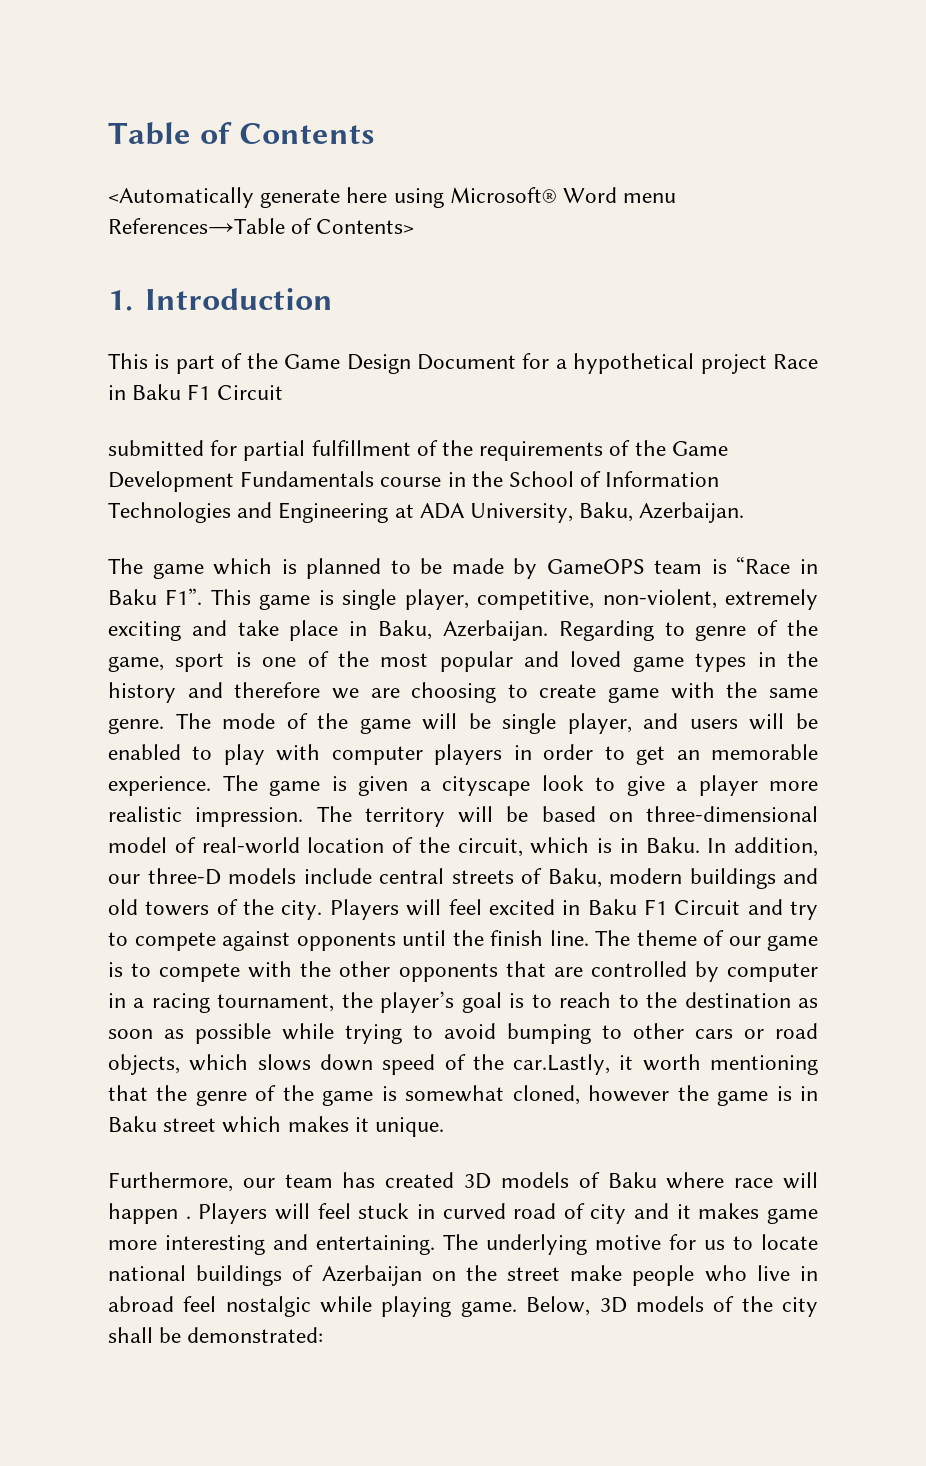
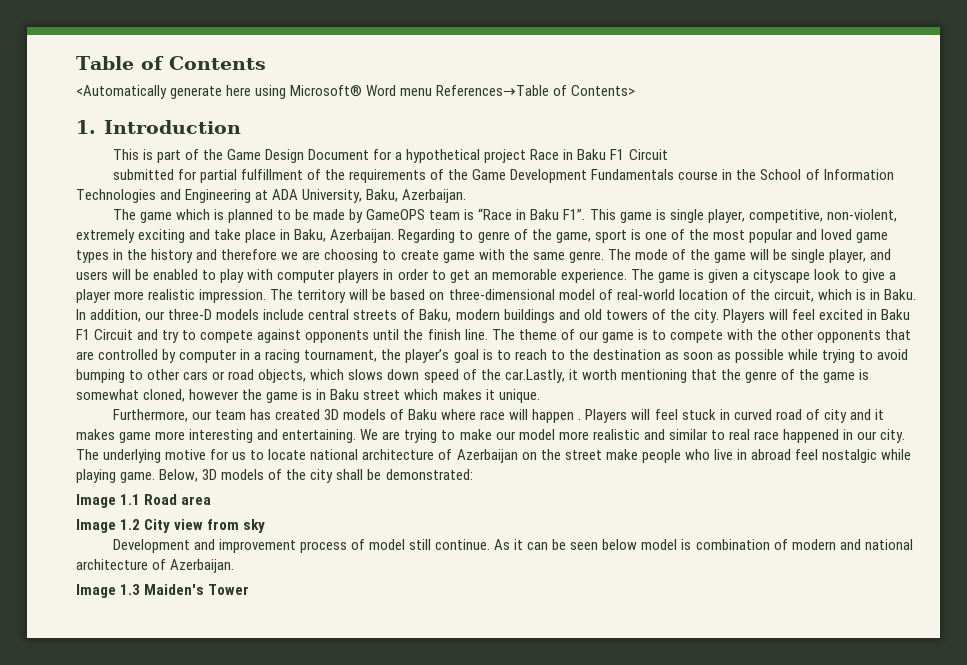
(435, 1245) none -> [360,429,906,443] We are trying to make our model more realistic and similar to real race happened in our city.
[196,1265,283,1286] buildings -> [362,449,435,460] architecture
(324, 1335) none -> [76,494,212,508] [76,519,266,533] [112,539,913,553] [76,559,235,573] [76,584,250,598] // Image 1.1 Road area // Image 1.2 City view from sky // Development and improvement process of model still continue. As it can be seen below model is combination of modern and national architecture of Azerbaijan. // Image 1.3 Maiden's Tower

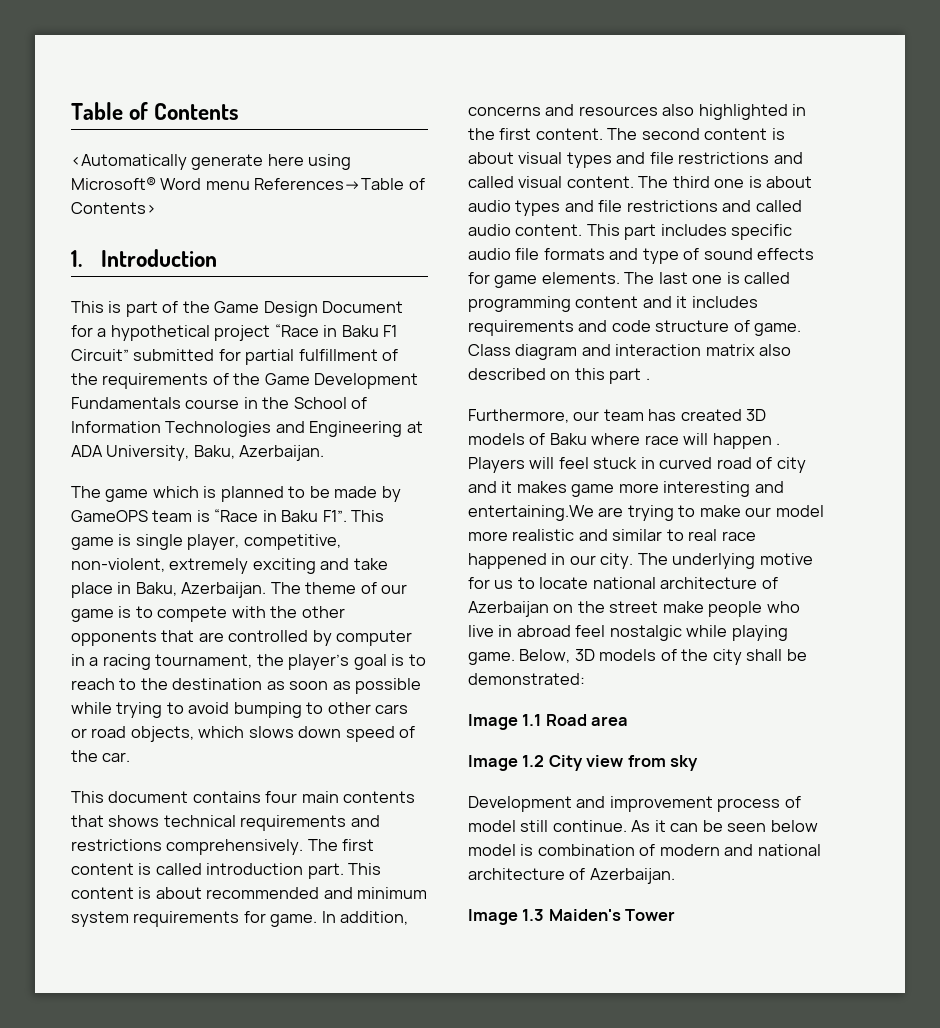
[530,149,668,160] Race in Baku F1 Circuit // -> [274,324,398,337] [71,349,129,361] “Race in Baku F1 Circuit”
[398,229,889,243] [76,249,892,263] [76,269,897,283] [76,289,917,303] [76,309,911,323] [76,329,488,343] Regarding to genre of the game, sport is one of the most popular and loved game types in the history and therefore we are choosing to create game with the same genre. The mode of the game will be single player, and users will be enabled to play with computer players in order to get an memorable experience. The game is given a cityscape look to give a player more realistic impression. The territory will be based on three-dimensional model of real-world location of the circuit, which is in Baku. In addition, our three-D models include central streets of Baku, modern buildings and old towers of the city. Players will feel excited in Baku F1 Circuit and try to compete against opponents until the finish line. -> (267, 590) none
[504,369,870,383] [76,389,540,403] car.Lastly, it worth mentioning that the genre of the game is somewhat cloned, however the game is in Baku street which makes it unique. -> [102,752,131,762] [71,791,416,803] [71,815,380,831] [71,839,375,855] [71,863,382,879] [71,887,428,899] [71,911,409,927] [468,104,807,120] [468,128,785,140] [468,152,803,168] [468,176,813,188] [468,200,802,216] [468,224,793,240] [468,248,815,264] [468,272,791,288] [468,296,758,312] [468,320,802,336] [468,344,792,360] [468,368,650,384] car. // This document contains four main contents that shows technical requirements and restrictions comprehensively. The first content is called introduction part. This content is about recommended and minimum system requirements for game. In addition, concerns and resources also highlighted in the first content. The second content is about visual types and file restrictions and called visual content. The third one is about audio types and file restrictions and called audio content. This part includes specific audio file formats and type of sound effects for game elements. The last one is called programming content and it includes requirements and code structure of game. Class diagram and interaction matrix also described on this part .
[282,429,379,443] entertaining. We -> [468,505,594,521] entertaining.We

